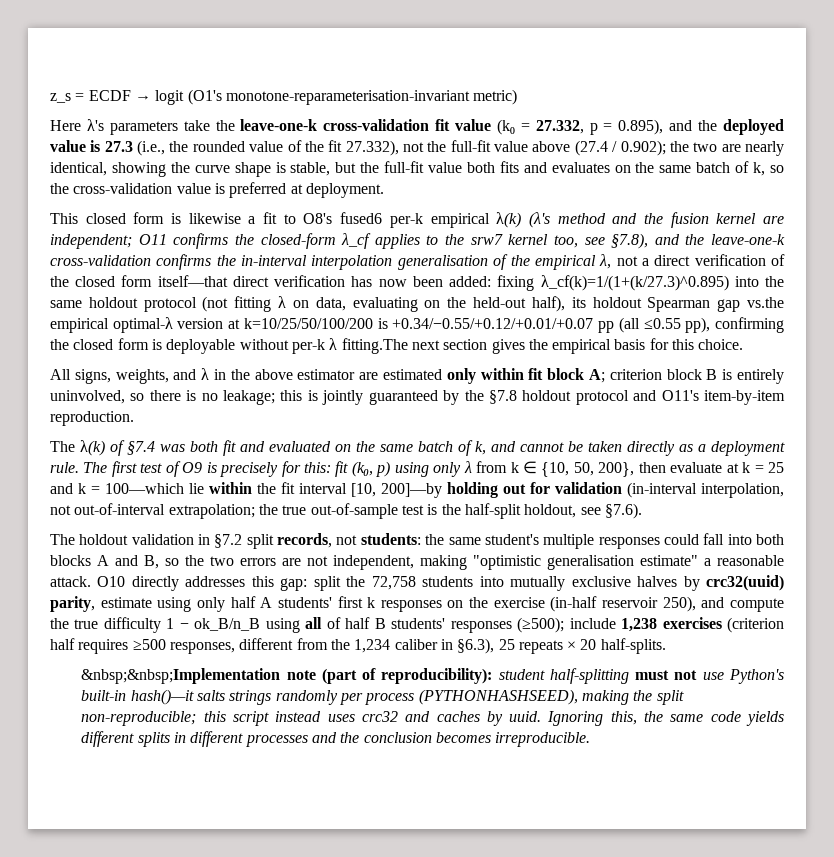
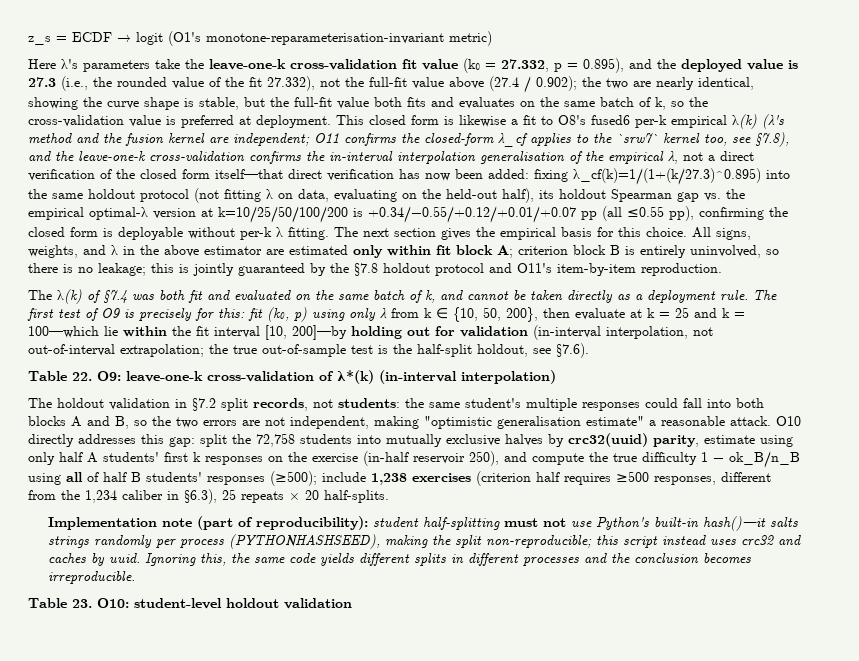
(384, 190) // -> (331, 121) none
[470,234,503,245] srw7 -> [616,133,658,144] `srw7`
[747,297,785,308] vs.the -> [704,189,745,201] vs. the
[341,338,408,354] fitting.The -> [288,227,358,240] fitting. The
(744, 344) // -> (687, 232) none
(642, 511) none -> [28,370,556,384] // Table 22. O9: leave-one-k cross-validation of λ*(k) (in-interval interpolation)
[81,668,281,684] &nbsp;&nbsp;Implementation -> [47,517,157,530] Implementation
(591, 739) none -> [28,598,352,609] // Table 23. O10: student-level holdout validation

